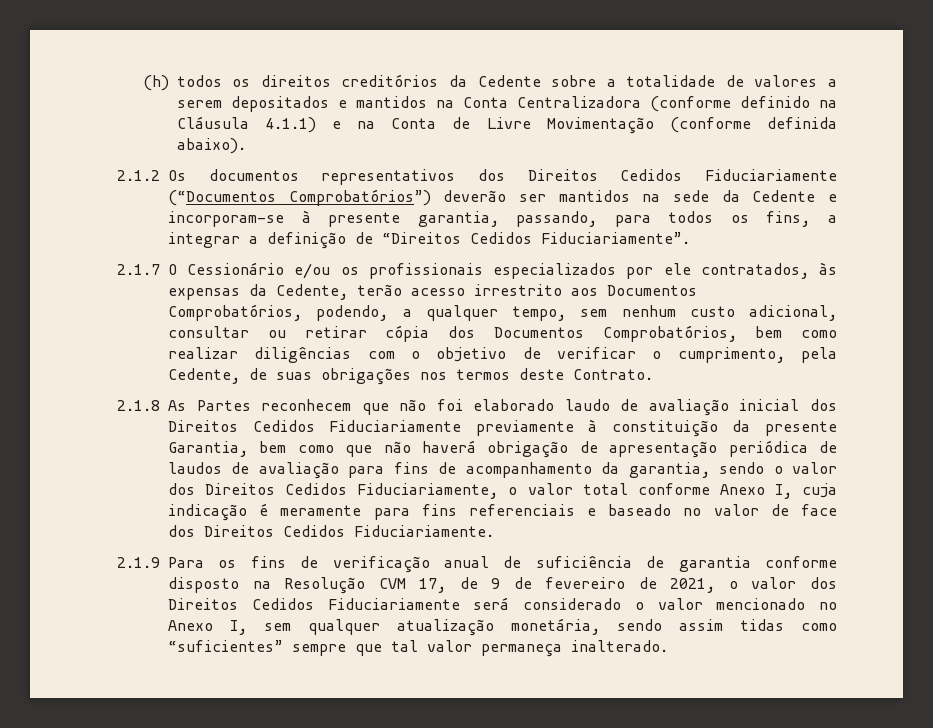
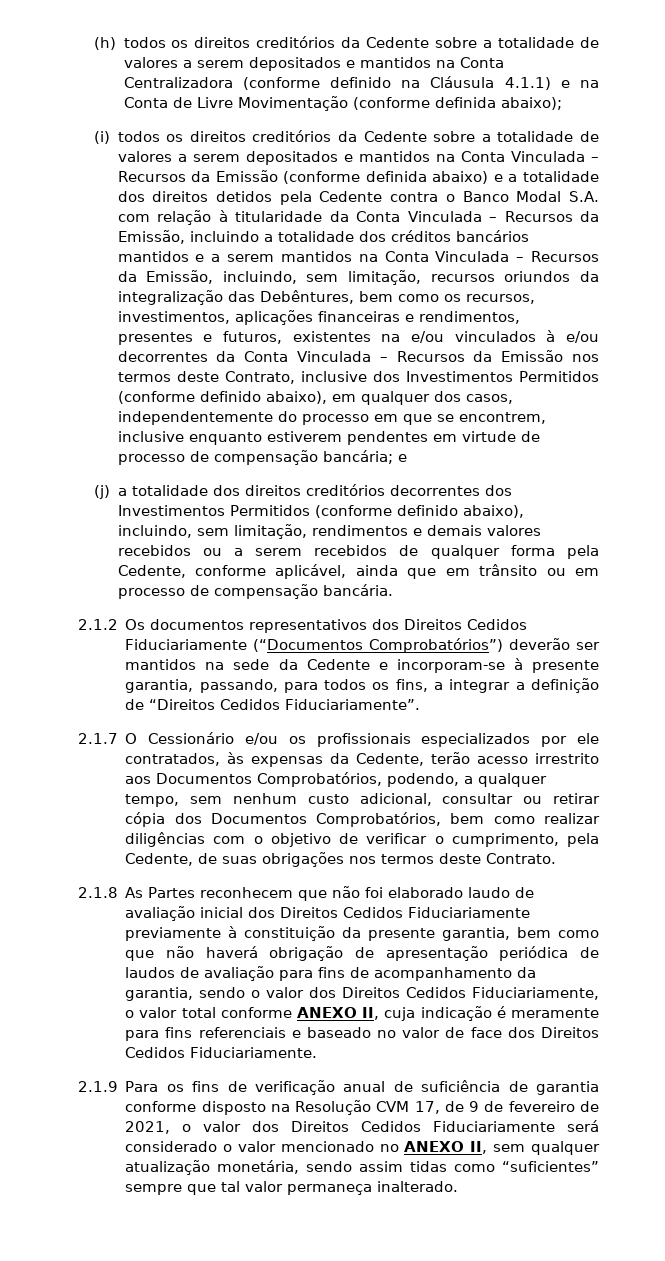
[176,138,246,154] abaixo). -> [500,97,562,110] [94,130,599,144] [117,151,600,165] [117,170,600,184] [117,191,600,205] [117,210,599,225] [117,230,529,244] [117,251,599,262] [117,270,599,285] [117,290,535,305] [117,310,520,325] [117,330,600,345] [117,350,600,362] [117,371,599,384] [117,391,513,405] [117,411,546,425] [117,431,540,445] [117,450,407,465] [94,484,512,499] [117,505,524,518] [117,524,541,539] [117,545,600,559] [117,564,600,579] [117,584,393,599] abaixo); // (i) todos os direitos creditórios da Cedente sobre a totalidade de valores a serem depositados e mantidos na Conta Vinculada – Recursos da Emissão (conforme definida abaixo) e a totalidade dos direitos detidos pela Cedente contra o Banco Modal S.A. com relação à titularidade da Conta Vinculada – Recursos da Emissão, incluindo a totalidade dos créditos bancários mantidos e a serem mantidos na Conta Vinculada – Recursos da Emissão, incluindo, sem limitação, recursos oriundos da integralização das Debêntures, bem como os recursos, investimentos, aplicações financeiras e rendimentos, presentes e futuros, existentes na e/ou vinculados à e/ou decorrentes da Conta Vinculada – Recursos da Emissão nos termos deste Contrato, inclusive dos Investimentos Permitidos (conforme definido abaixo), em qualquer dos casos, independentemente do processo em que se encontrem, inclusive enquanto estiverem pendentes em virtude de processo de compensação bancária; e // (j) a totalidade dos direitos creditórios decorrentes dos Investimentos Permitidos (conforme definido abaixo), incluindo, sem limitação, rendimentos e demais valores recebidos ou a serem recebidos de qualquer forma pela Cedente, conforme aplicável, ainda que em trânsito ou em processo de compensação bancária.
[168,441,248,457] Garantia, -> [442,927,511,941] garantia,
[719,484,792,499] Anexo I, -> [297,1007,380,1020] ANEXO II,
[168,620,247,635] Anexo I, -> [404,1141,488,1154] ANEXO II,

